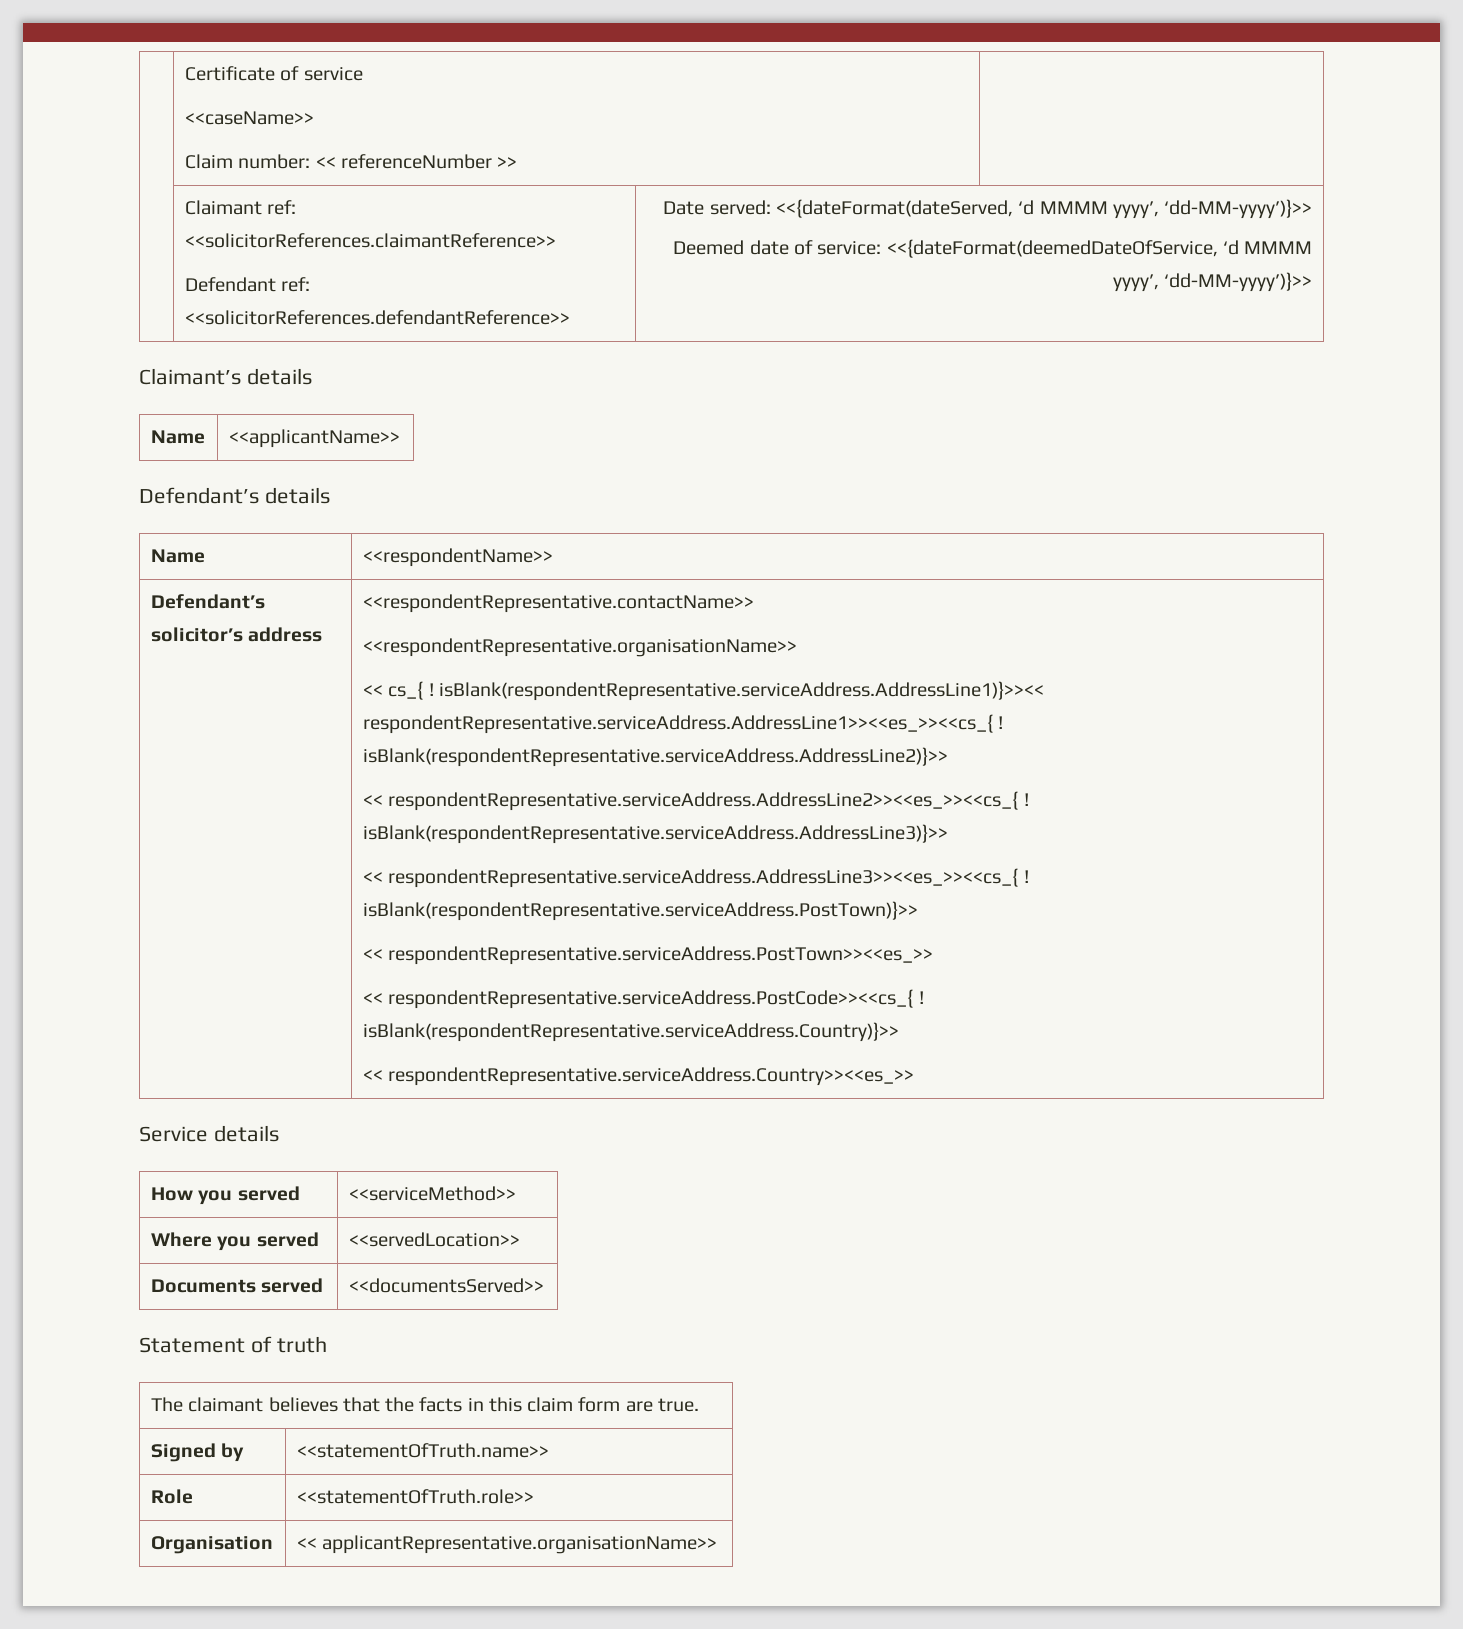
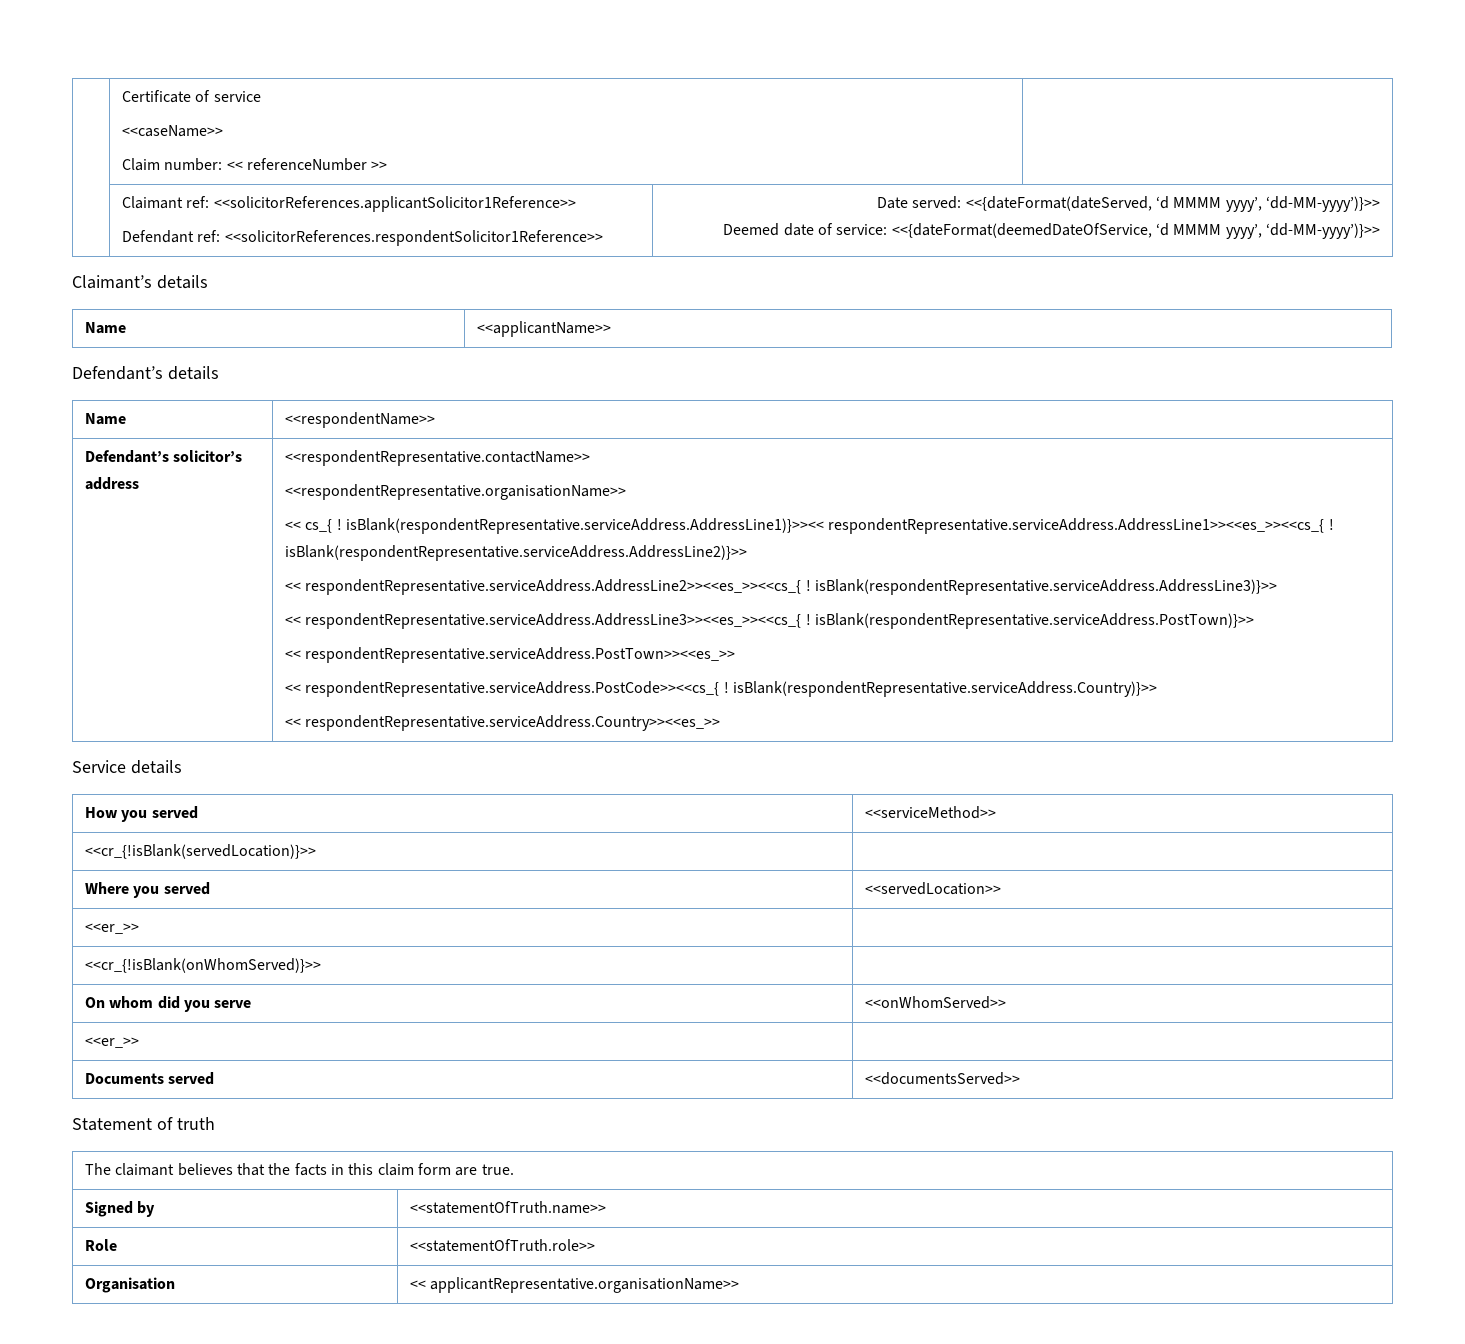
[184,233,556,248] <<solicitorReferences.claimantReference>> -> [213,196,576,212] <<solicitorReferences.applicantSolicitor1Reference>>
[184,310,570,325] <<solicitorReferences.defendantReference>> -> [224,230,603,246] <<solicitorReferences.respondentSolicitor1Reference>>
(516, 1193) none -> [85,844,317,859] // <<cr_{!isBlank(servedLocation)}>> |
(520, 1239) none -> [85,923,140,934] [85,958,322,973] [85,996,252,1012] [865,996,1007,1009] [85,1037,140,1048] // <<er_>> | // <<cr_{!isBlank(onWhomServed)}>> | // On whom did you serve | <<onWhomServed>> // <<er_>> |

